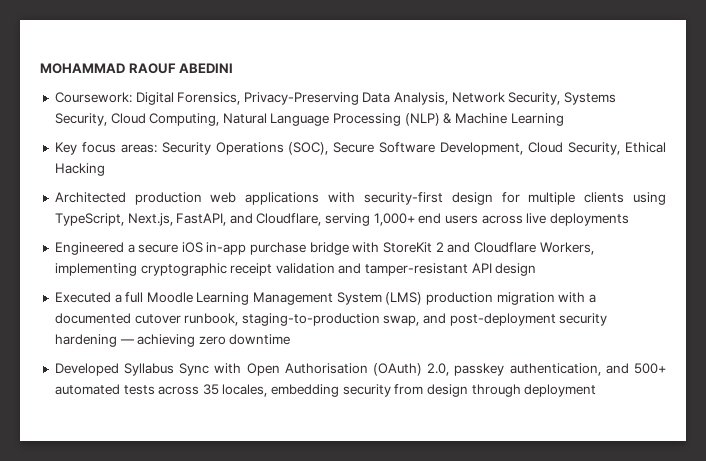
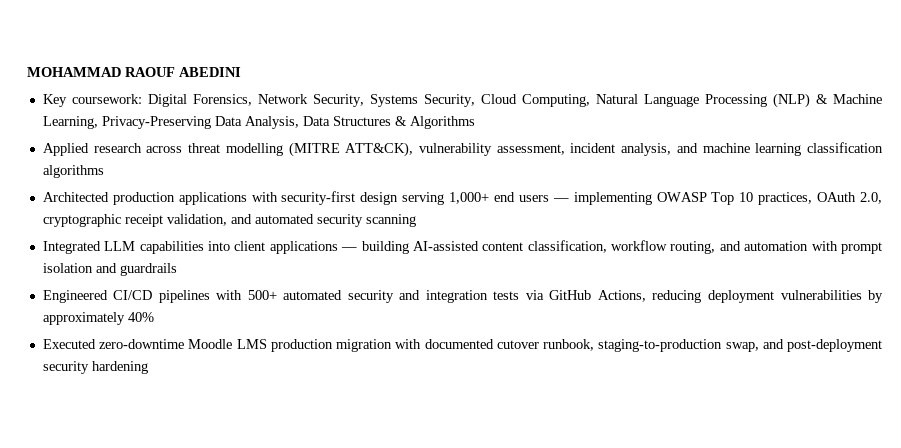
[54,92,449,105] Coursework: Digital Forensics, Privacy-Preserving Data Analysis, -> [42,94,252,107] Key coursework: Digital Forensics,
[510,113,564,126] [54,142,666,155] [54,163,105,176] Learning // Key focus areas: Security Operations (SOC), Secure Software Development, Cloud Security, Ethical Hacking -> [42,116,475,129] [42,142,884,157] [42,165,104,178] Learning, Privacy-Preserving Data Analysis, Data Structures & Algorithms // Applied research across threat modelling (MITRE ATT&CK), vulnerability assessment, incident analysis, and machine learning classification algorithms
[210,192,237,203] web -> (175, 198) none
[501,192,666,205] [54,213,629,226] [54,242,594,255] [54,263,537,276] [54,292,423,305] for multiple clients using TypeScript, Next.js, FastAPI, and Cloudflare, serving 1,000+ end users across live deployments // Engineered a secure iOS in-app purchase bridge with StoreKit 2 and Cloudflare Workers, implementing cryptographic receipt validation and tamper-resistant API design // Executed a full Moodle Learning Management System (LMS) -> [402,192,882,205] [42,214,416,227] [42,240,882,254] [42,263,177,276] [42,290,883,303] [42,312,154,325] [42,339,267,349] serving 1,000+ end users — implementing OWASP Top 10 practices, OAuth 2.0, cryptographic receipt validation, and automated security scanning // Integrated LLM capabilities into client applications — building AI-assisted content classification, workflow routing, and automation with prompt isolation and guardrails // Engineered CI/CD pipelines with 500+ automated security and integration tests via GitHub Actions, reducing deployment vulnerabilities by approximately 40% // Executed zero-downtime Moodle LMS
[588,294,596,303] a -> (422, 344) none
[119,334,291,347] [54,363,666,376] [54,384,597,397] — achieving zero downtime // Developed Syllabus Sync with Open Authorisation (OAuth) 2.0, passkey authentication, and 500+ automated tests across 35 locales, embedding security from design through deployment -> (148, 367) none

